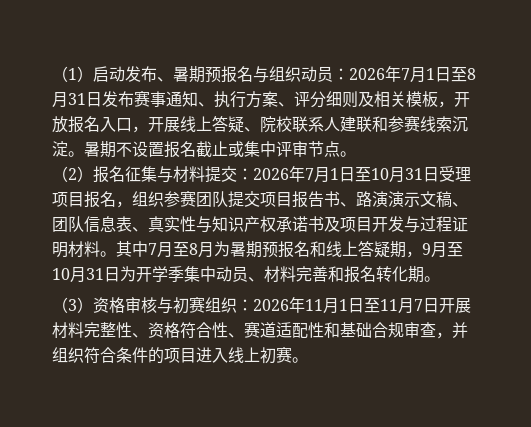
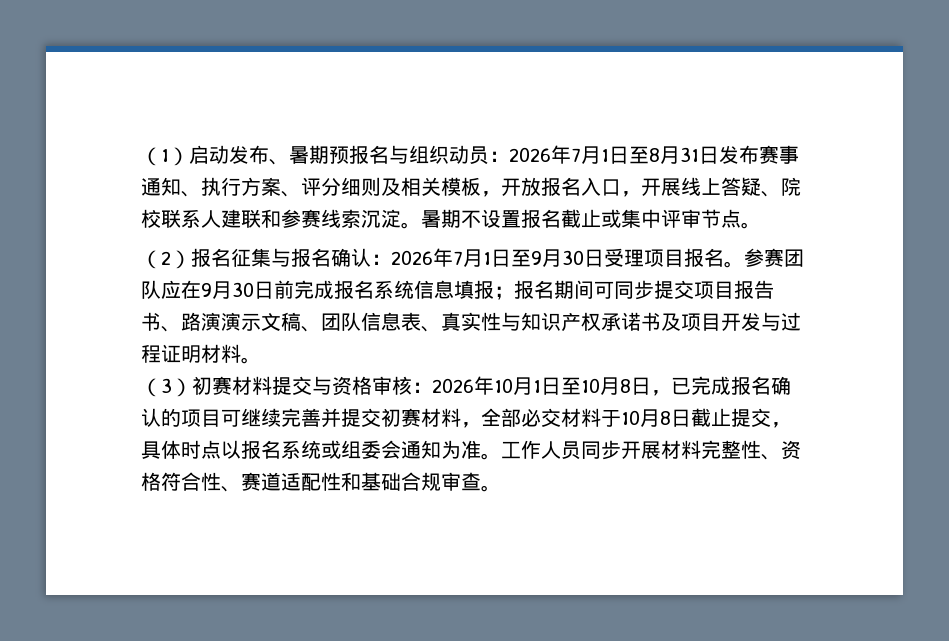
[173,166,423,183] 材料提交：2026年7月1日至10月31 -> [291,248,584,267] 报名确认：2026年7月1日至9月30
[116,191,164,208] ，组织 -> [724,261,744,268] 。
(228, 199) none -> [161,280,654,300] 应在9月30日前完成报名系统信息填报；报名期间可同步
[116,241,463,258] [52,266,440,283] [52,296,439,314] 其中7月至8月为暑期预报名和线上答疑期，9月至10月31日为开学季集中动员、材料完善和报名转化期。 // （3）资格审核与初赛组织：2026年11月1日至11月7日 -> [141,376,791,397] [141,408,791,428] [141,440,621,460] // （3）初赛材料提交与资格审核：2026年10月1日至10月8日，已完成报名确认的项目可继续完善并提交初赛材料，全部必交材料于10月8日截止提交，具体时点以报名系统或组委会通知为准。工作人员同步
[436,322,468,339] [52,346,292,364] ，并组织符合条件的项目进入线上初赛 -> (481, 481) none

